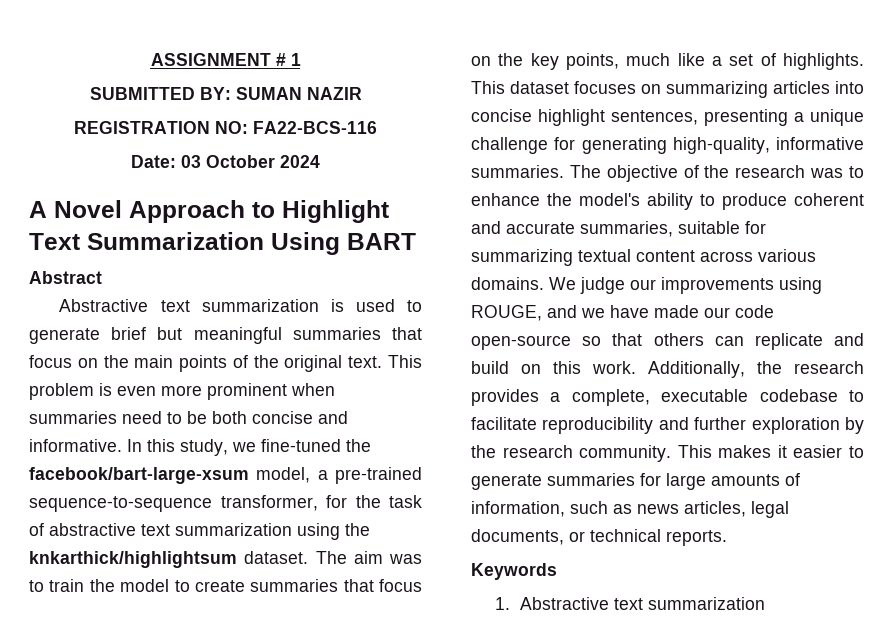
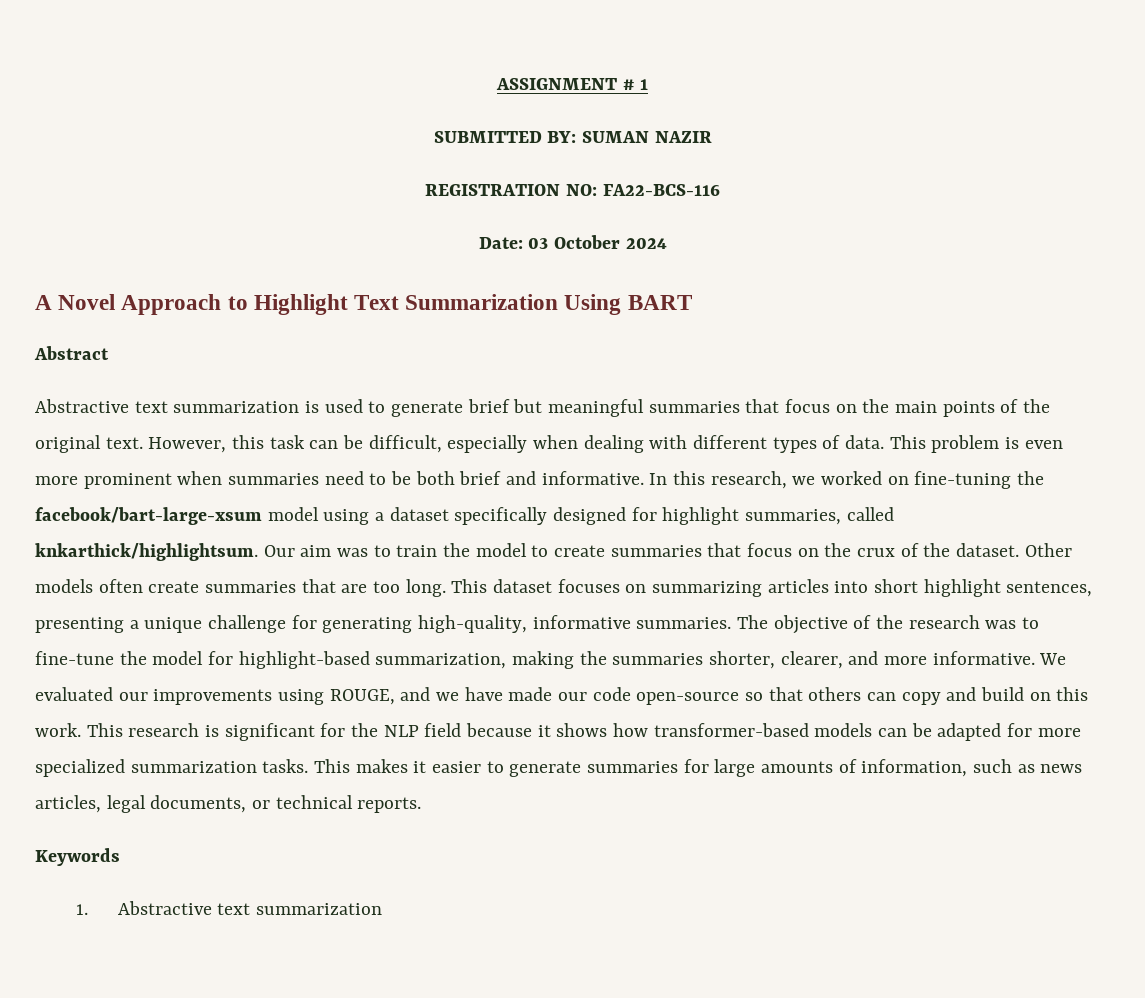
(383, 362) none -> [148,435,885,453] However, this task can be difficult, especially when dealing with different types of data.
[252,411,313,424] concise -> [459,471,502,485] brief
[180,439,371,456] [29,467,422,484] [29,495,422,512] [29,523,370,540] [29,551,347,568] study, we fine-tuned the facebook/bart-large-xsum model, a pre-trained sequence-to-sequence transformer, for the task of abstractive text summarization using the knkarthick/highlightsum dataset. The -> [710,471,1045,489] [35,507,894,525] [35,543,295,561] research, we worked on fine-tuning the facebook/bart-large-xsum model using a dataset specifically designed for highlight summaries, called knkarthick/highlightsum. Our
[530,53,864,70] key points, much like a set of highlights. -> [857,543,1072,557] [35,579,446,597] crux of the dataset. Other models often create summaries that are too long.
[471,109,532,122] concise -> [874,579,919,593] short
[471,193,864,210] [471,221,766,237] [471,249,816,266] [471,277,625,294] enhance the model's ability to produce coherent and accurate summaries, suitable for summarizing textual content across various domains. We judge -> [35,651,1067,669] [35,687,113,701] fine-tune the model for highlight-based summarization, making the summaries shorter, clearer, and more informative. We evaluated
[754,333,823,350] replicate -> [901,692,941,705] copy
[648,361,864,378] [471,389,864,406] [471,417,864,434] [471,445,672,462] Additionally, the research provides a complete, executable codebase to facilitate reproducibility and further exploration by the research community. -> [86,723,1081,741] [35,759,309,777] This research is significant for the NLP field because it shows how transformer-based models can be adapted for more specialized summarization tasks.

